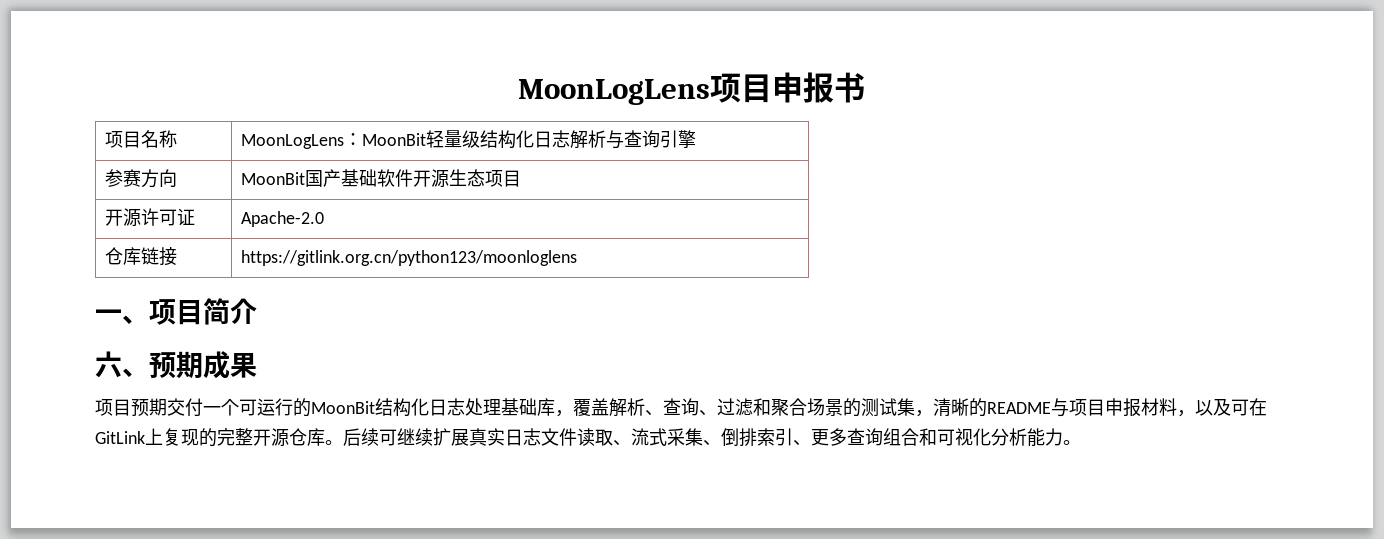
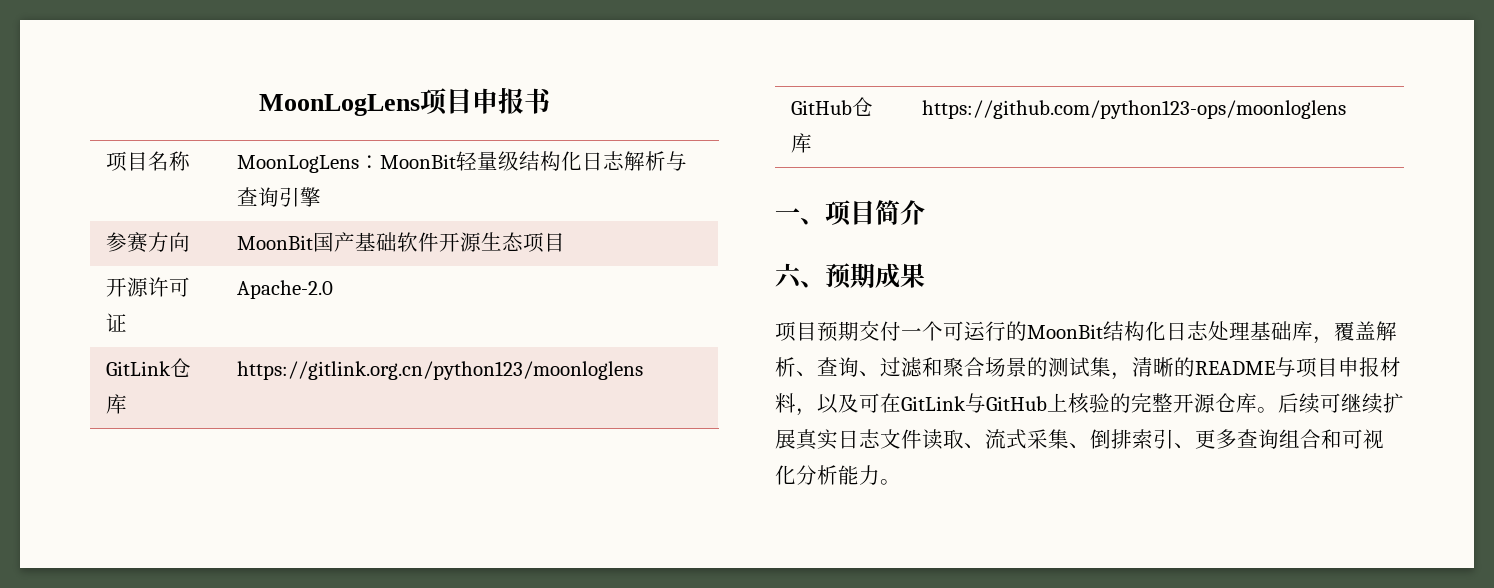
[105,247,178,266] 仓库链接 -> [105,358,191,377] [105,394,127,414] GitLink仓库
(578, 258) none -> [790,97,873,116] [790,133,812,153] [921,100,1346,119] // GitHub仓库 | https://github.com/python123-ops/moonloglens
[145,428,199,446] 上复现 -> [965,393,1110,414] 与GitHub上核验

